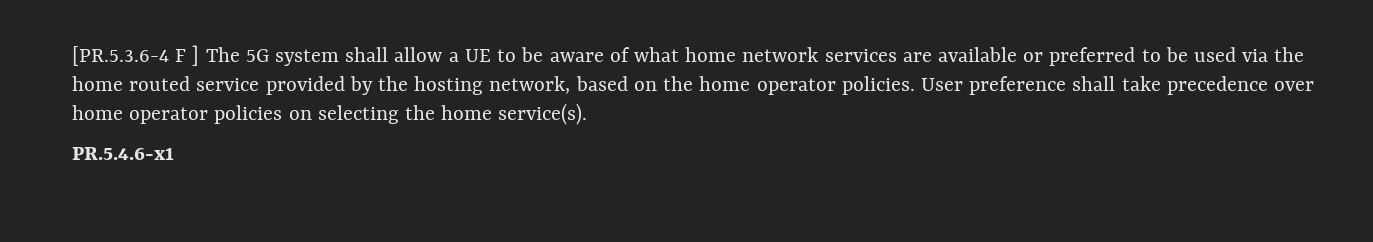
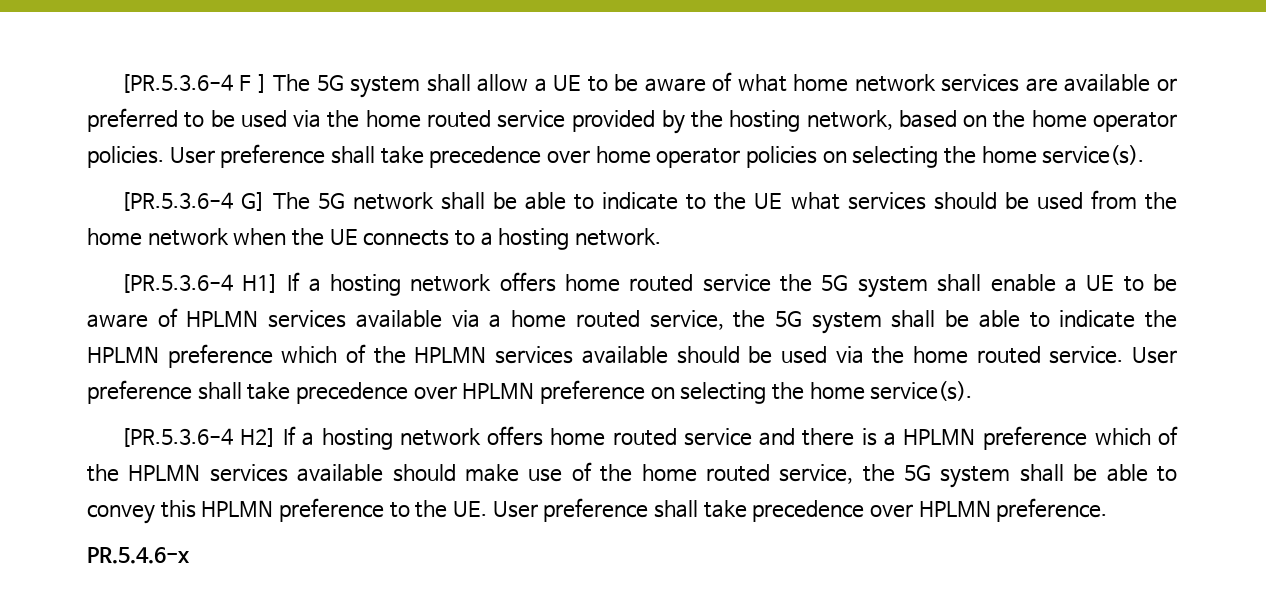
[72,147,174,160] PR.5.4.6-x1 -> [120,190,1177,211] [87,228,662,250] [120,272,1177,298] [87,308,1178,334] [87,344,1177,368] [87,380,973,404] [120,426,1178,450] [87,462,1177,488] [87,498,1108,524] [87,547,190,564] [PR.5.3.6-4 G] The 5G network shall be able to indicate to the UE what services should be used from the home network when the UE connects to a hosting network. // [PR.5.3.6-4 H1] If a hosting network offers home routed service the 5G system shall enable a UE to be aware of HPLMN services available via a home routed service, the 5G system shall be able to indicate the HPLMN preference which of the HPLMN services available should be used via the home routed service. User preference shall take precedence over HPLMN preference on selecting the home service(s). // [PR.5.3.6-4 H2] If a hosting network offers home routed service and there is a HPLMN preference which of the HPLMN services available should make use of the home routed service, the 5G system shall be able to convey this HPLMN preference to the UE. User preference shall take precedence over HPLMN preference. // PR.5.4.6-x

